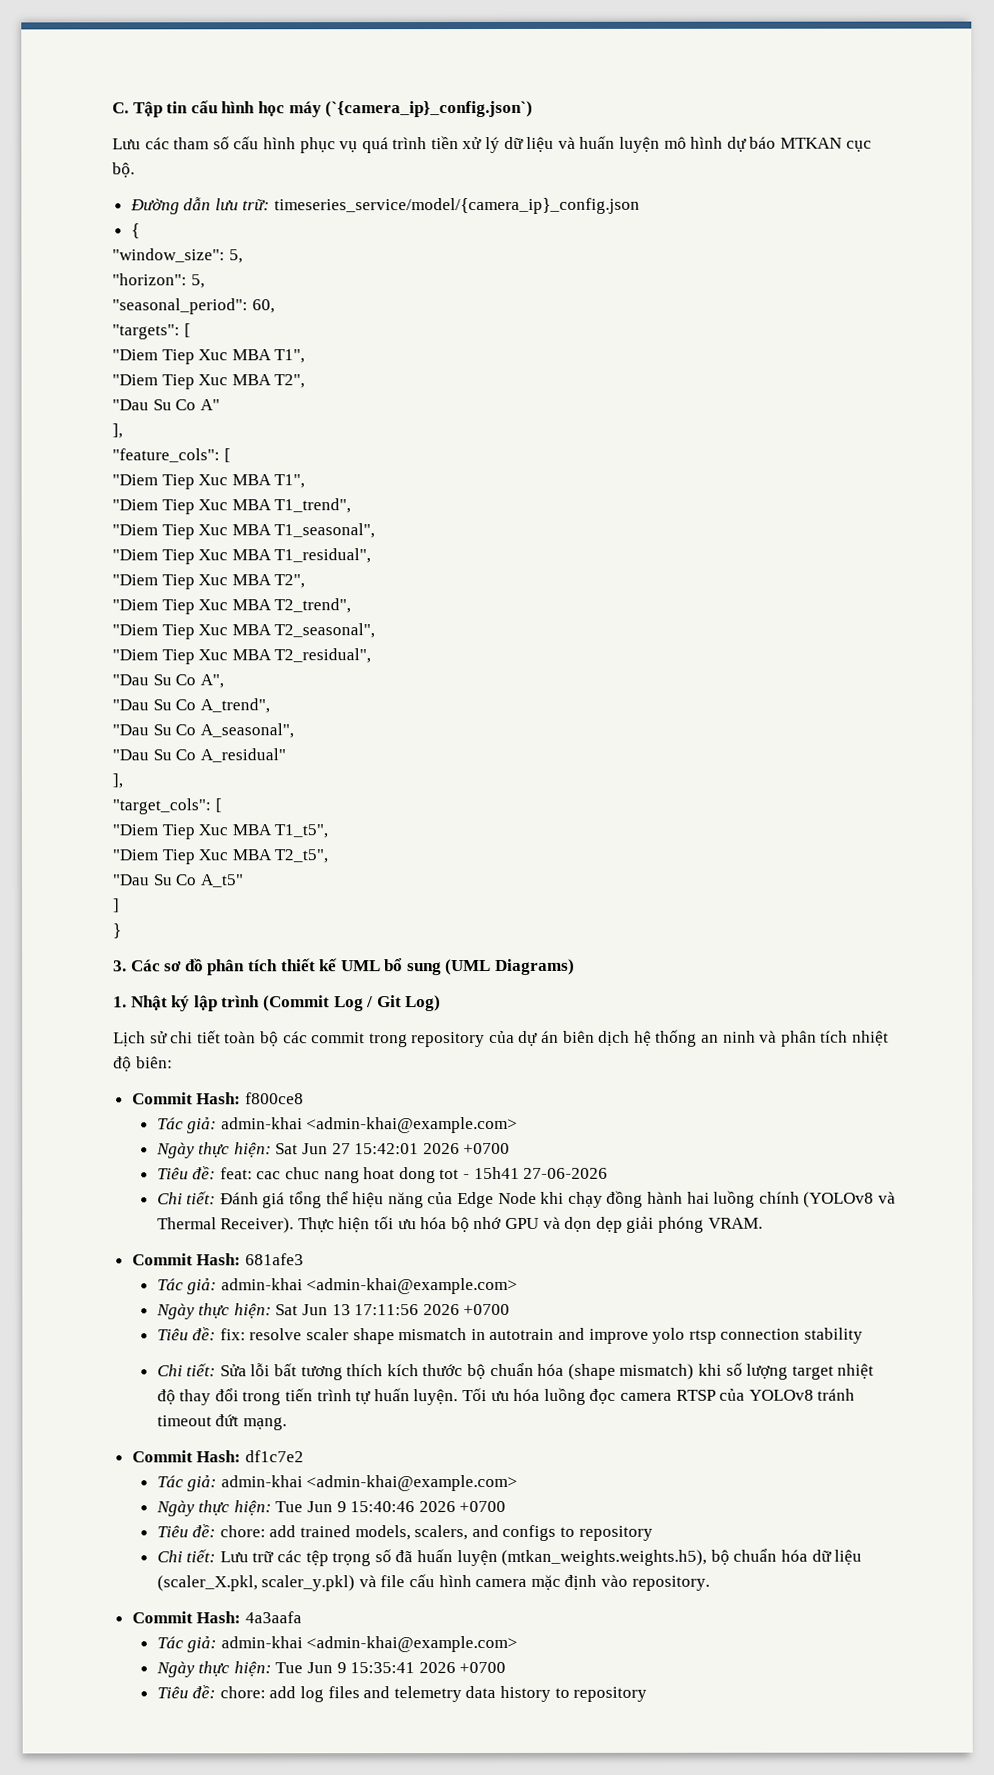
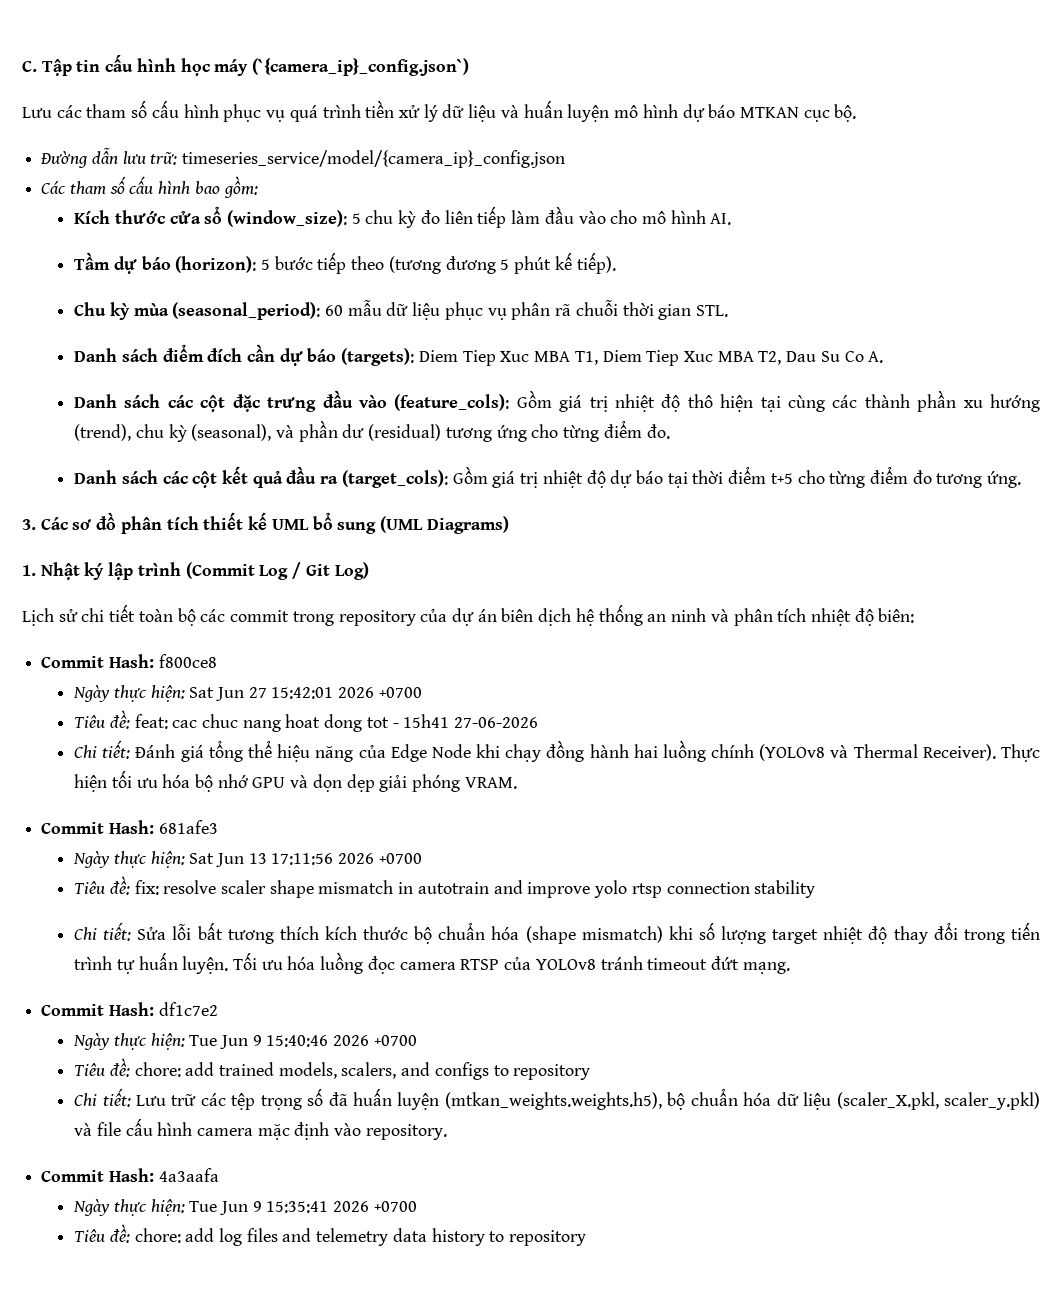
[130,223,140,239] [112,248,243,264] [112,273,205,289] [112,298,275,315] [112,323,191,340] [112,349,306,365] [112,374,306,390] [112,399,220,411] [112,423,123,439] [112,448,231,463] [112,474,306,490] [112,498,352,515] [112,523,376,540] [112,548,372,565] [112,574,306,590] [112,598,352,615] [112,623,376,640] [112,648,372,665] [112,674,224,689] [112,698,270,714] [112,723,294,739] [112,748,286,763] [112,773,123,789] [112,798,222,815] [112,824,329,840] [112,849,329,865] [112,874,243,888] [113,898,120,913] [113,923,122,939] { // "window_size": 5, // "horizon": 5, // "seasonal_period": 60, // "targets": [ // "Diem Tiep Xuc MBA T1", // "Diem Tiep Xuc MBA T2", // "Dau Su Co A" // ], // "feature_cols": [ // "Diem Tiep Xuc MBA T1", // "Diem Tiep Xuc MBA T1_trend", // "Diem Tiep Xuc MBA T1_seasonal", // "Diem Tiep Xuc MBA T1_residual", // "Diem Tiep Xuc MBA T2", // "Diem Tiep Xuc MBA T2_trend", // "Diem Tiep Xuc MBA T2_seasonal", // "Diem Tiep Xuc MBA T2_residual", // "Dau Su Co A", // "Dau Su Co A_trend", // "Dau Su Co A_seasonal", // "Dau Su Co A_residual" // ], // "target_cols": [ // "Diem Tiep Xuc MBA T1_t5", // "Diem Tiep Xuc MBA T2_t5", // "Dau Su Co A_t5" // ] // } -> [41,176,258,198] [74,206,732,228] [74,252,616,274] [74,299,728,320] [74,344,884,366] [74,390,1040,412] [74,420,670,442] [74,466,1022,488] Các tham số cấu hình bao gồm: // Kích thước cửa sổ (window_size): 5 chu kỳ đo liên tiếp làm đầu vào cho mô hình AI. // Tầm dự báo (horizon): 5 bước tiếp theo (tương đương 5 phút kế tiếp). // Chu kỳ mùa (seasonal_period): 60 mẫu dữ liệu phục vụ phân rã chuỗi thời gian STL. // Danh sách điểm đích cần dự báo (targets): Diem Tiep Xuc MBA T1, Diem Tiep Xuc MBA T2, Dau Su Co A. // Danh sách các cột đặc trưng đầu vào (feature_cols): Gồm giá trị nhiệt độ thô hiện tại cùng các thành phần xu hướng (trend), chu kỳ (seasonal), và phần dư (residual) tương ứng cho từng điểm đo. // Danh sách các cột kết quả đầu ra (target_cols): Gồm giá trị nhiệt độ dự báo tại thời điểm t+5 cho từng điểm đo tương ứng.
[156,1116,519,1134] // Tác giả: admin-khai <admin-khai@example.com> -> (217, 661) none
[156,1277,519,1295] // Tác giả: admin-khai <admin-khai@example.com> -> (218, 827) none
[156,1474,519,1492] // Tác giả: admin-khai <admin-khai@example.com> -> (218, 1009) none
[156,1635,519,1653] // Tác giả: admin-khai <admin-khai@example.com> -> (219, 1175) none

